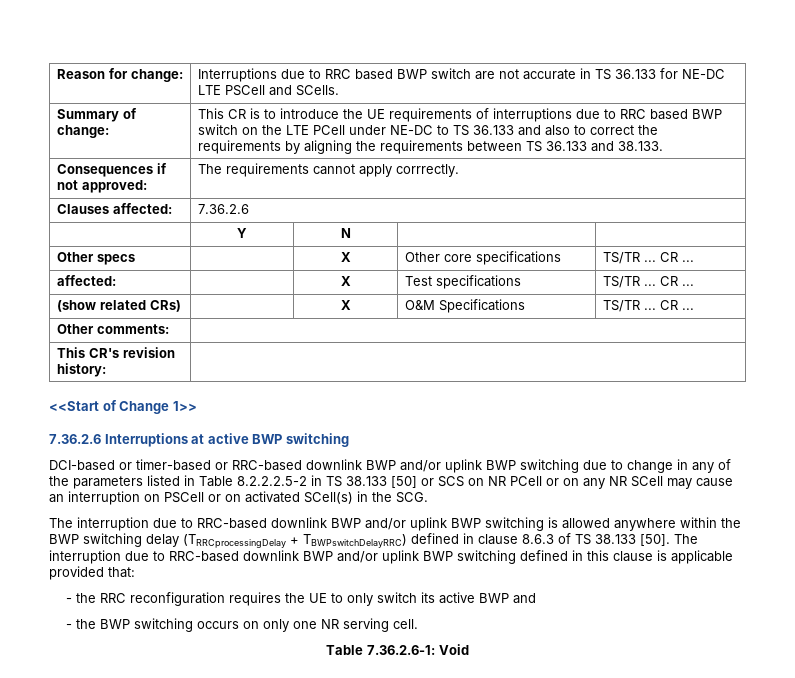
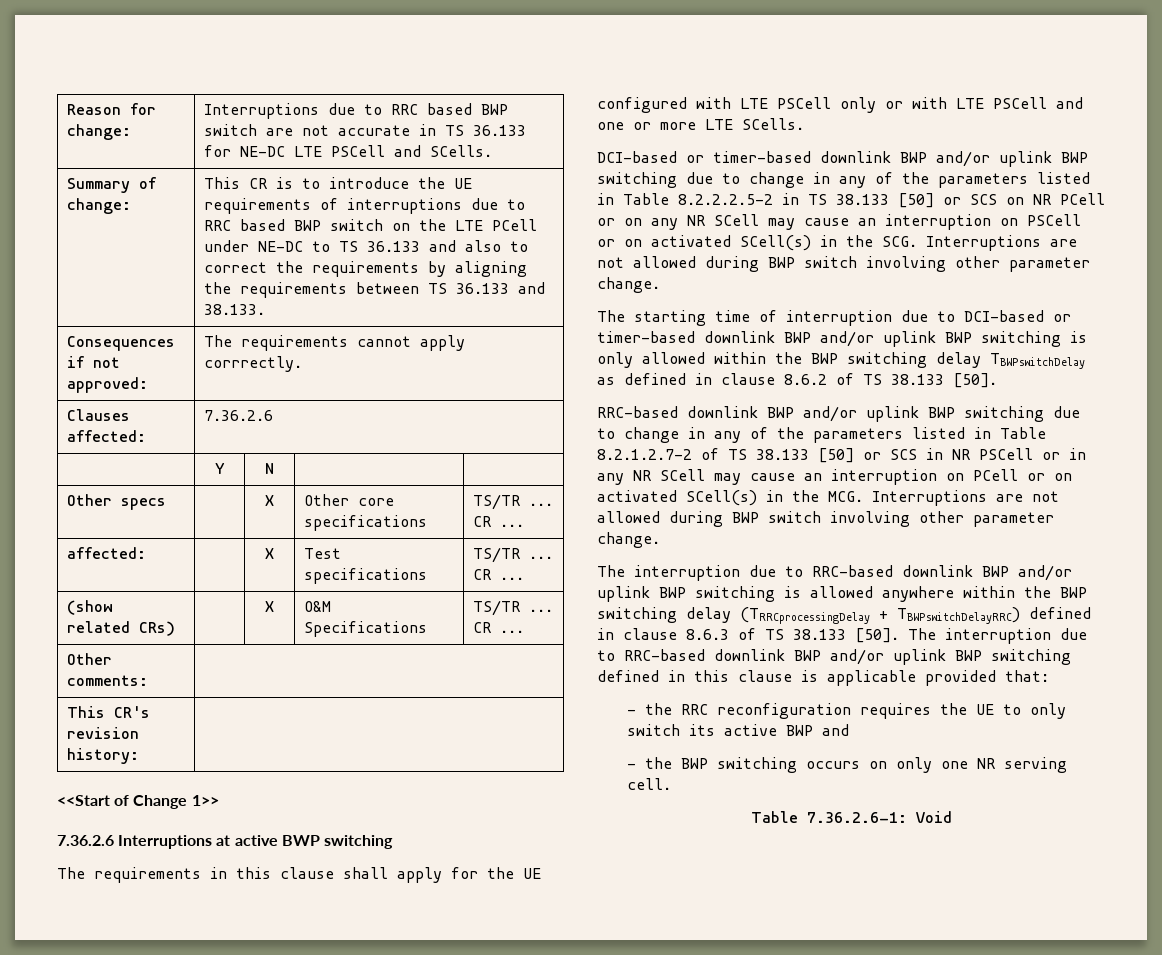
[49,459,302,471] // DCI-based or timer-based or RRC-based -> [57,867,541,883] [597,97,1083,113] [597,118,804,130] [597,151,811,163] // The requirements in this clause shall apply for the UE configured with LTE PSCell only or with LTE PSCell and one or more LTE SCells. // DCI-based or timer-based
(428, 497) none -> [926,235,1077,251] [597,256,1090,272] [597,277,660,293] [597,310,1071,326] [597,331,1087,347] [597,352,1085,369] [597,373,997,388] [597,406,1080,422] [597,427,1046,443] [597,448,1086,463] [597,469,1072,485] [597,490,1059,506] [597,511,1054,527] [597,532,660,548] Interruptions are not allowed during BWP switch involving other parameter change. // The starting time of interruption due to DCI-based or timer-based downlink BWP and/or uplink BWP switching is only allowed within the BWP switching delay TBWPswitchDelay as defined in clause 8.6.2 of TS 38.133 [50]. // RRC-based downlink BWP and/or uplink BWP switching due to change in any of the parameters listed in Table 8.2.1.2.7-2 of TS 38.133 [50] or SCS in NR PSCell or in any NR SCell may cause an interruption on PCell or on activated SCell(s) in the MCG. Interruptions are not allowed during BWP switch involving other parameter change.

